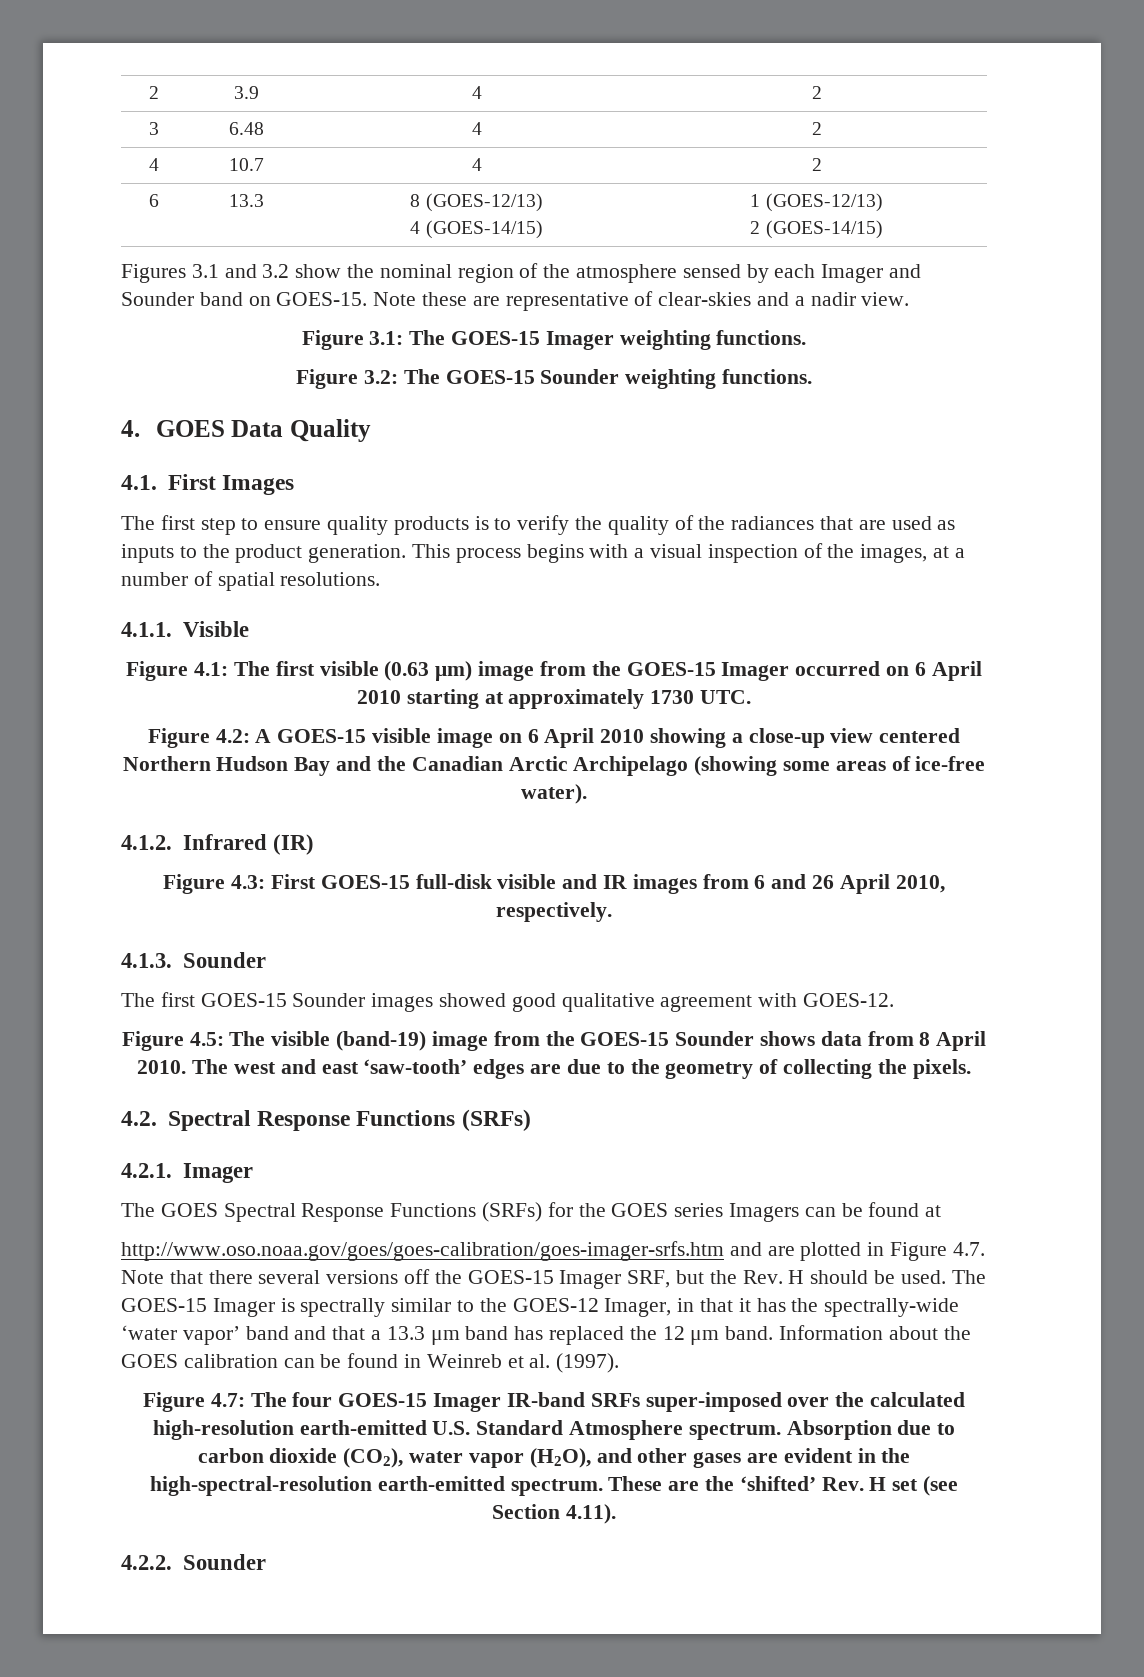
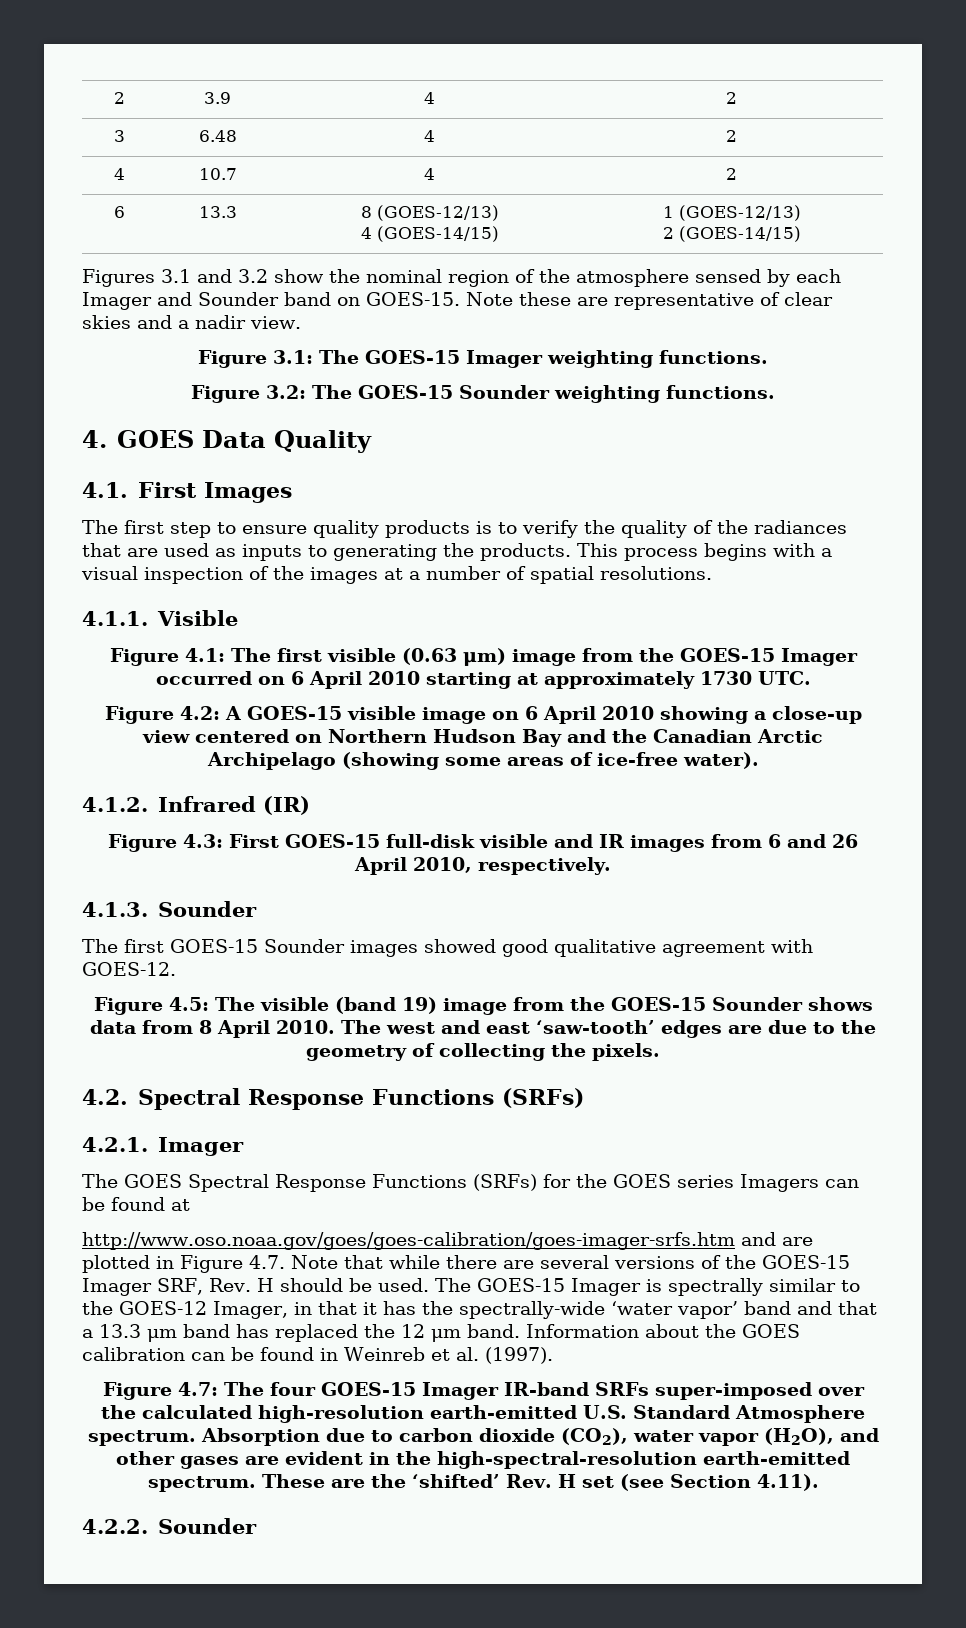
[658,292,752,306] clear-skies -> [784,292,834,306] [82,315,131,329] clear skies
[202,544,407,563] the product generation. -> [333,543,571,561] generating the products.
[860,544,928,563] images, -> [310,567,378,584] images
(961, 735) none -> [295,734,322,743] on
[336,1031,427,1051] (band-19) -> [334,997,437,1014] (band 19)
[208,1270,253,1284] there -> [389,1255,534,1269] while there are
[404,1269,431,1284] off -> [701,1255,721,1269] of
[676,1270,737,1284] but the -> (203, 1286) none

